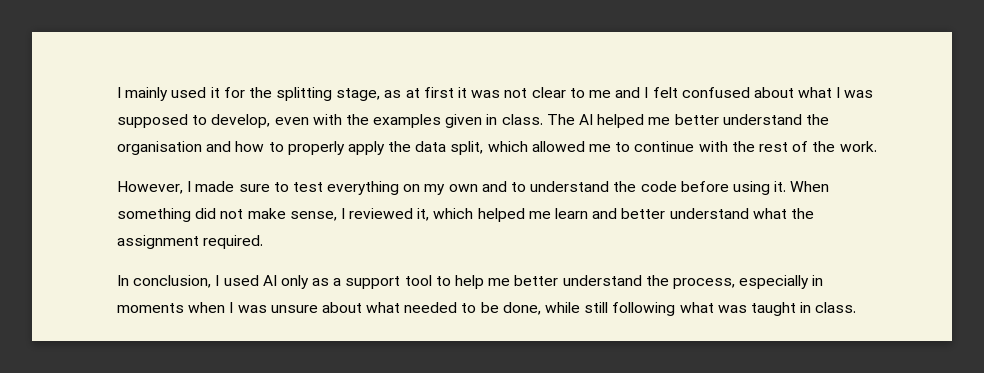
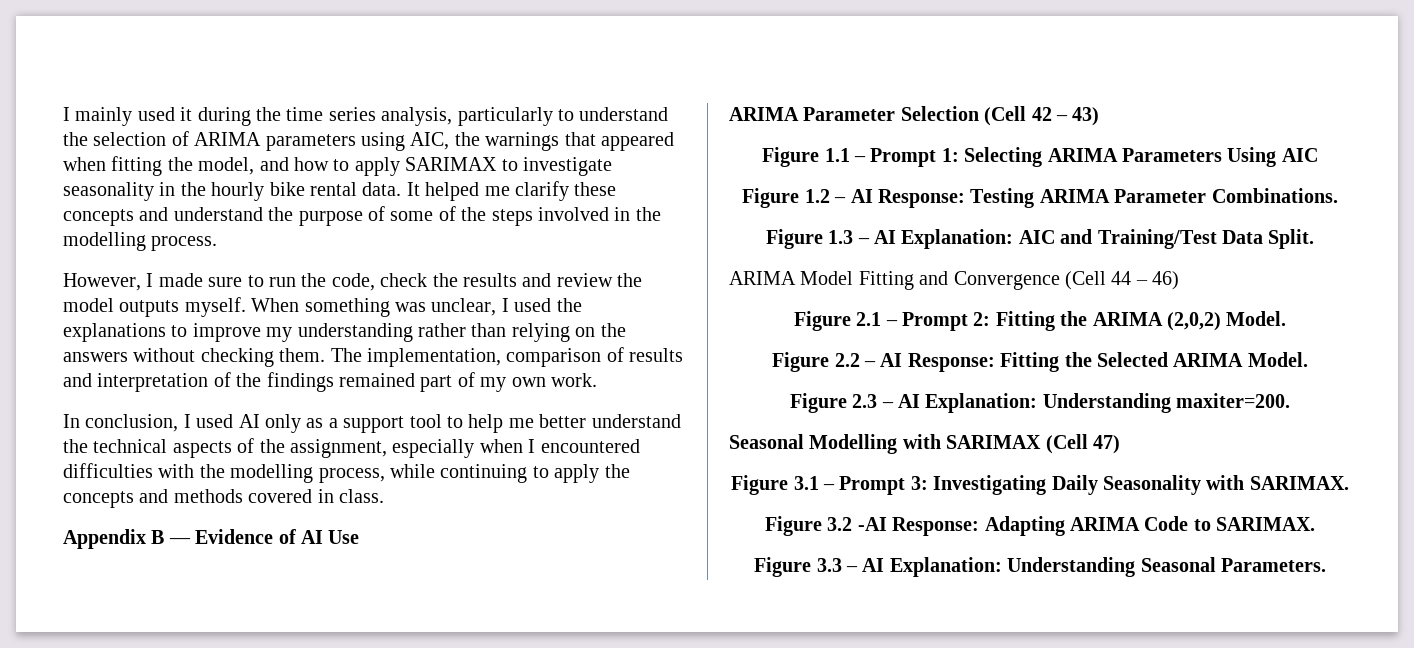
[223,87,874,101] [117,114,829,128] [117,141,877,155] for the splitting stage, as at first it was not clear to me and I felt confused about what I was supposed to develop, even with the examples given in class. The AI helped me better understand the organisation and how to properly apply the data split, which allowed me to continue with the rest of the work. -> [197,107,669,126] [63,131,674,151] [63,156,612,176] [63,181,617,201] [63,206,661,226] [63,232,218,251] during the time series analysis, particularly to understand the selection of ARIMA parameters using AIC, the warnings that appeared when fitting the model, and how to apply SARIMAX to investigate seasonality in the hourly bike rental data. It helped me clarify these concepts and understand the purpose of some of the steps involved in the modelling process.
[292,181,830,195] [117,208,814,222] [117,235,264,249] test everything on my own and to understand the code before using it. When something did not make sense, I reviewed it, which helped me learn and better understand what the assignment required. -> [269,273,643,291] [63,297,582,317] [63,323,626,342] [63,347,684,367] [63,372,597,392] run the code, check the results and review the model outputs myself. When something was unclear, I used the explanations to improve my understanding rather than relying on the answers without checking them. The implementation, comparison of results and interpretation of the findings remained part of my own work.
[672,275,824,289] [117,302,857,316] process, especially in moments when I was unsure about what needed to be done, while still following what was taught in class. -> [93,438,640,458] [63,463,630,483] [63,489,384,508] [63,529,360,549] [729,106,1100,126] [762,147,1318,167] [742,188,1338,208] [765,229,1315,249] [729,271,1180,290] [793,311,1287,331] [772,352,1308,372] [789,393,1291,413] [729,434,1120,454] [731,475,1349,495] [764,516,1316,536] [754,557,1326,577] technical aspects of the assignment, especially when I encountered difficulties with the modelling process, while continuing to apply the concepts and methods covered in class. // Appendix B — Evidence of AI Use // ARIMA Parameter Selection (Cell 42 – 43) // Figure 1.1 – Prompt 1: Selecting ARIMA Parameters Using AIC // Figure 1.2 – AI Response: Testing ARIMA Parameter Combinations. // Figure 1.3 – AI Explanation: AIC and Training/Test Data Split. // ARIMA Model Fitting and Convergence (Cell 44 – 46) // Figure 2.1 – Prompt 2: Fitting the ARIMA (2,0,2) Model. // Figure 2.2 – AI Response: Fitting the Selected ARIMA Model. // Figure 2.3 – AI Explanation: Understanding maxiter=200. // Seasonal Modelling with SARIMAX (Cell 47) // Figure 3.1 – Prompt 3: Investigating Daily Seasonality with SARIMAX. // Figure 3.2 -AI Response: Adapting ARIMA Code to SARIMAX. // Figure 3.3 – AI Explanation: Understanding Seasonal Parameters.

